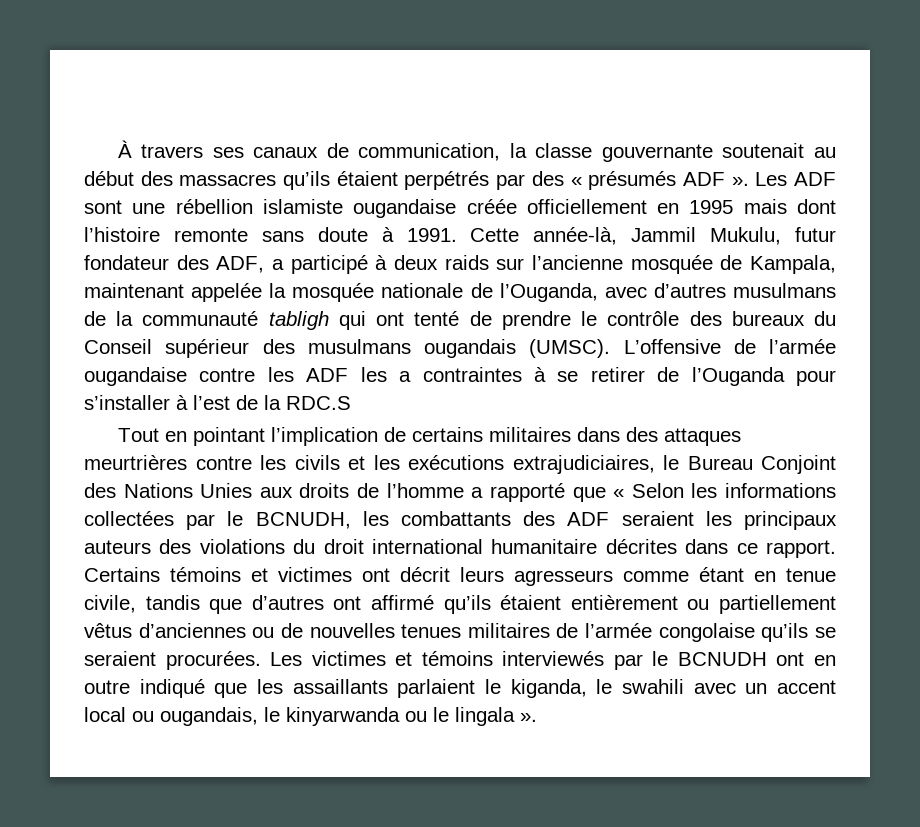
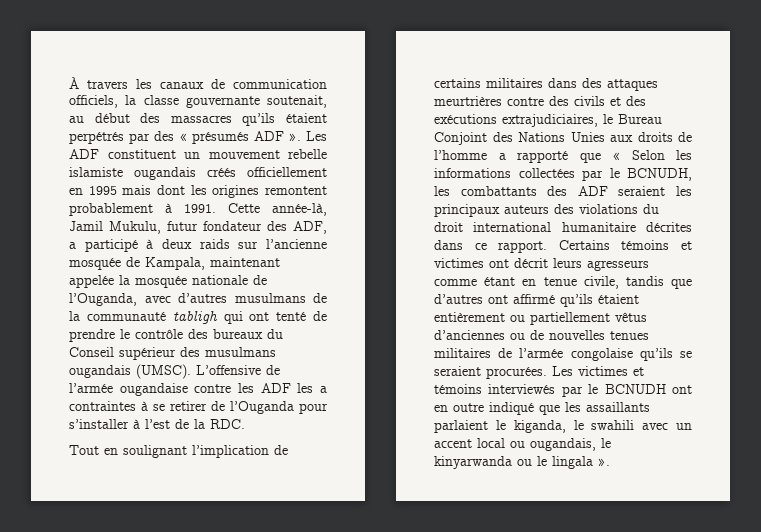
[212,147,244,158] ses -> [136,79,152,89] les
[358,143,501,161] communication, -> [233,79,327,89] [69,95,118,108] communication officiels,
[722,143,805,158] soutenait -> [267,95,327,108] soutenait,
[84,199,517,218] sont une rébellion islamiste ougandaise créée -> [107,149,327,159] [69,167,236,180] constituent un mouvement rebelle islamiste ougandais créés
[84,227,368,242] l’histoire remonte sans doute -> [190,185,327,198] [69,203,153,216] les origines remontent probablement
[631,227,697,242] Jammil -> [69,221,103,231] Jamil
[286,396,351,410] RDC.S -> [210,419,245,429] RDC.
[192,427,265,446] pointant -> [123,445,187,458] soulignant
[260,455,286,470] les -> [549,96,569,106] des
[373,455,400,470] les -> [626,96,646,106] des

